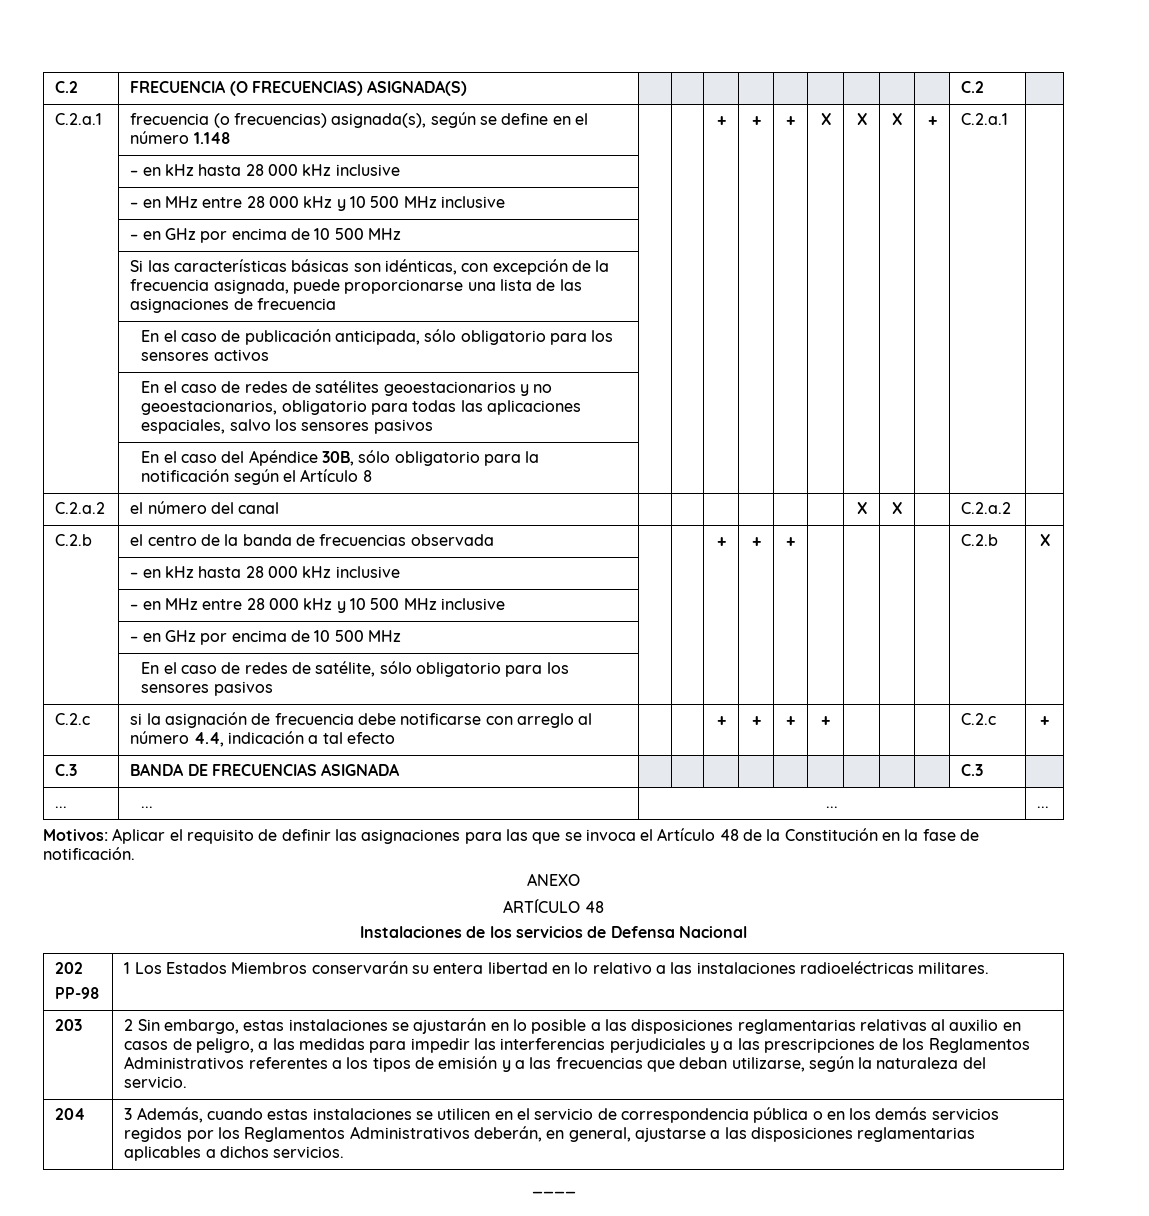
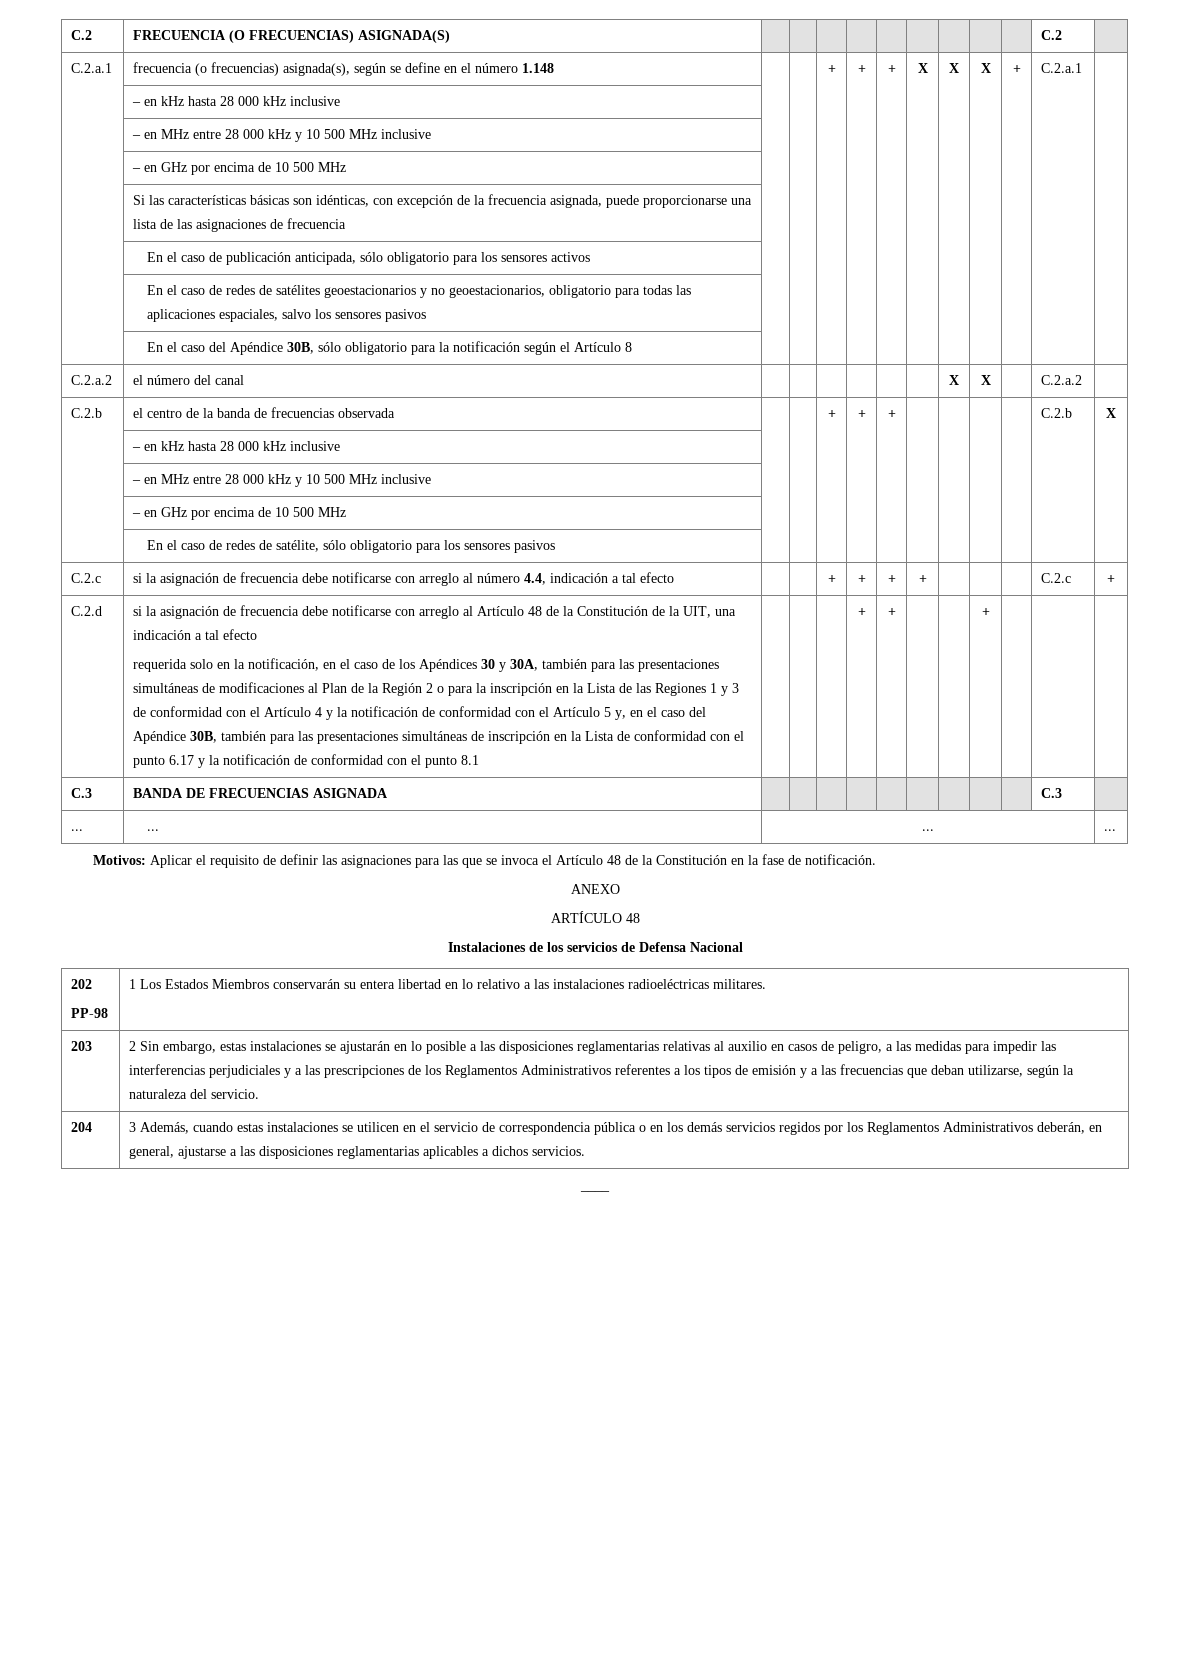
(1049, 720) none -> [71,606,103,616] [133,605,737,619] [133,629,258,640] [133,658,720,672] [133,682,740,696] [133,706,707,720] [133,730,745,744] [133,754,480,768] [857,608,866,616] [887,608,896,616] [981,608,990,616] // C.2.d | si la asignación de frecuencia debe notificarse con arreglo al Artículo 48 de la Constitución de la UIT, una indicación a tal efecto // requerida solo en la notificación, en el caso de los Apéndices 30 y 30A, también para las presentaciones simultáneas de modificaciones al Plan de la Región 2 o para la inscripción en la Lista de las Regiones 1 y 3 de conformidad con el Artículo 4 y la notificación de conformidad con el Artículo 5 y, en el caso del Apéndice 30B, también para las presentaciones simultáneas de inscripción en la Lista de conformidad con el punto 6.17 y la notificación de conformidad con el punto 8.1 | | | | + | + | | | + | | |

